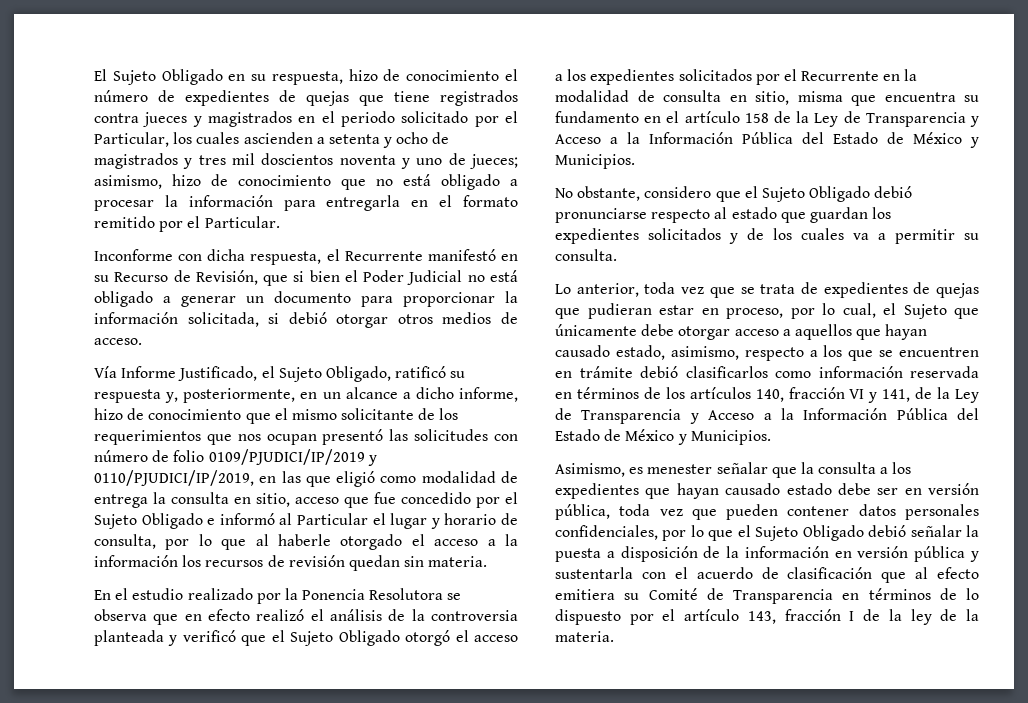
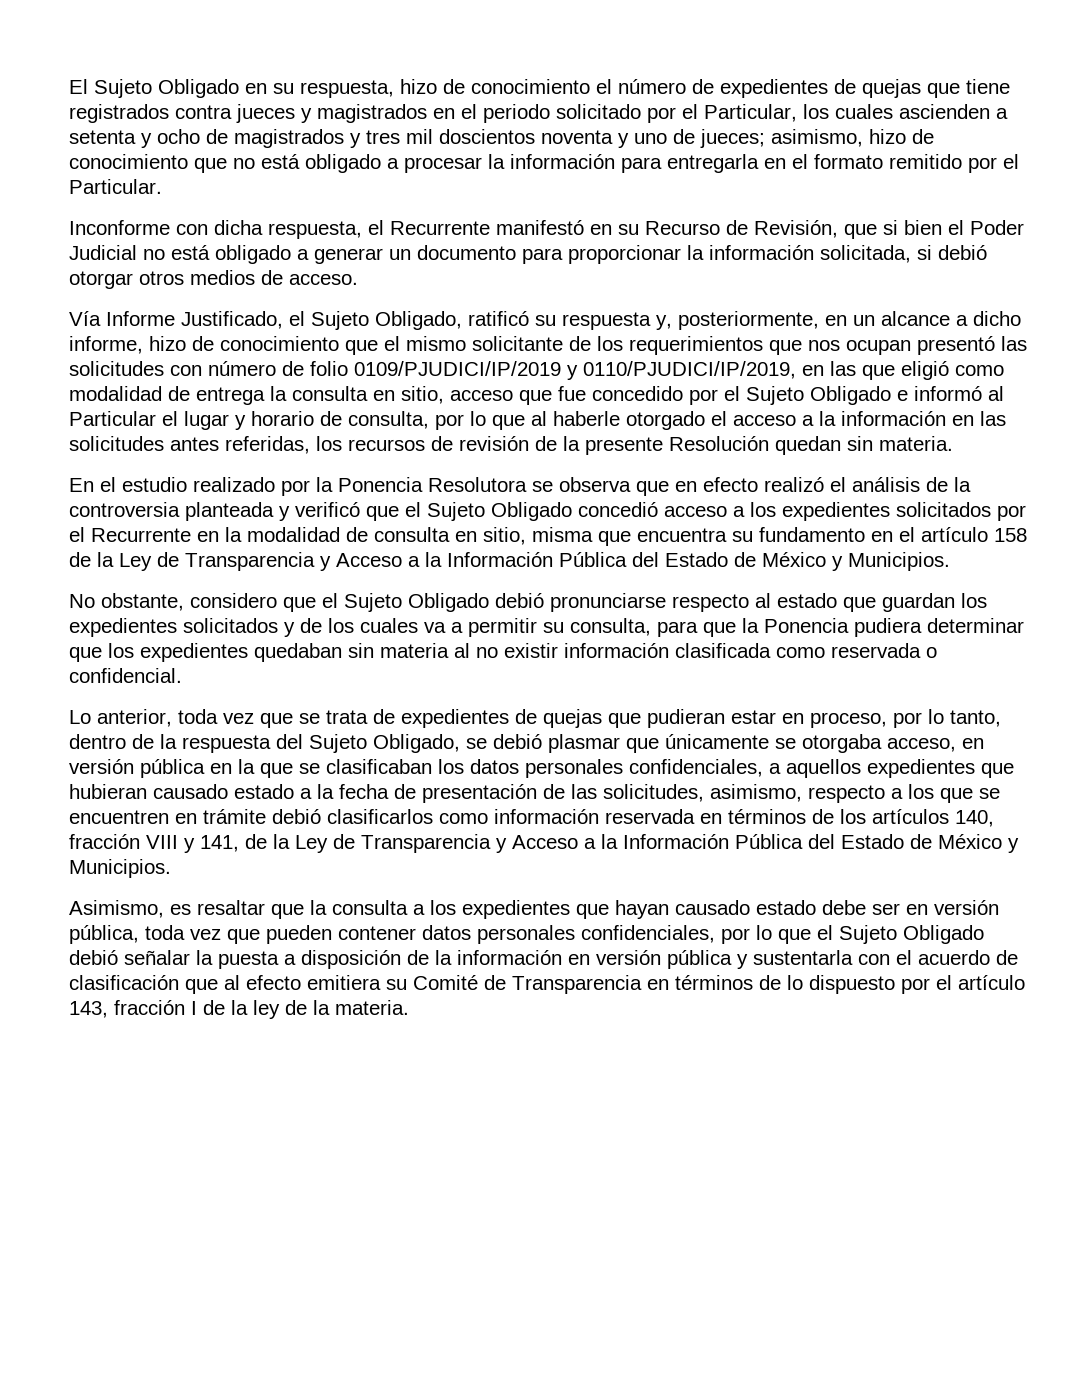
[182,555,345,567] los recursos de revisión -> [952,411,1006,426] [69,436,769,455] en las solicitudes antes referidas, los recursos de revisión de la presente Resolución
[405,630,469,646] otorgó el -> [578,502,658,517] concedió
[555,249,617,261] consulta. -> [570,618,1024,637] [69,643,937,662] [69,668,182,683] consulta, para que la Ponencia pudiera determinar que los expedientes quedaban sin materia al no existir información clasificada como reservada o confidencial.
[842,303,979,319] [555,324,928,340] [555,345,665,360] cual, el Sujeto que únicamente debe otorgar acceso a aquellos que hayan causado estado, -> [950,710,1001,727] [69,734,984,753] [69,759,1014,778] [69,784,704,803] tanto, dentro de la respuesta del Sujeto Obligado, se debió plasmar que únicamente se otorgaba acceso, en versión pública en la que se clasificaban los datos personales confidenciales, a aquellos expedientes que hubieran causado estado a la fecha de presentación de las solicitudes,
[849,389,865,399] VI -> [146,835,178,849] VIII
[647,462,768,474] menester señalar -> [197,900,265,915] resaltar

